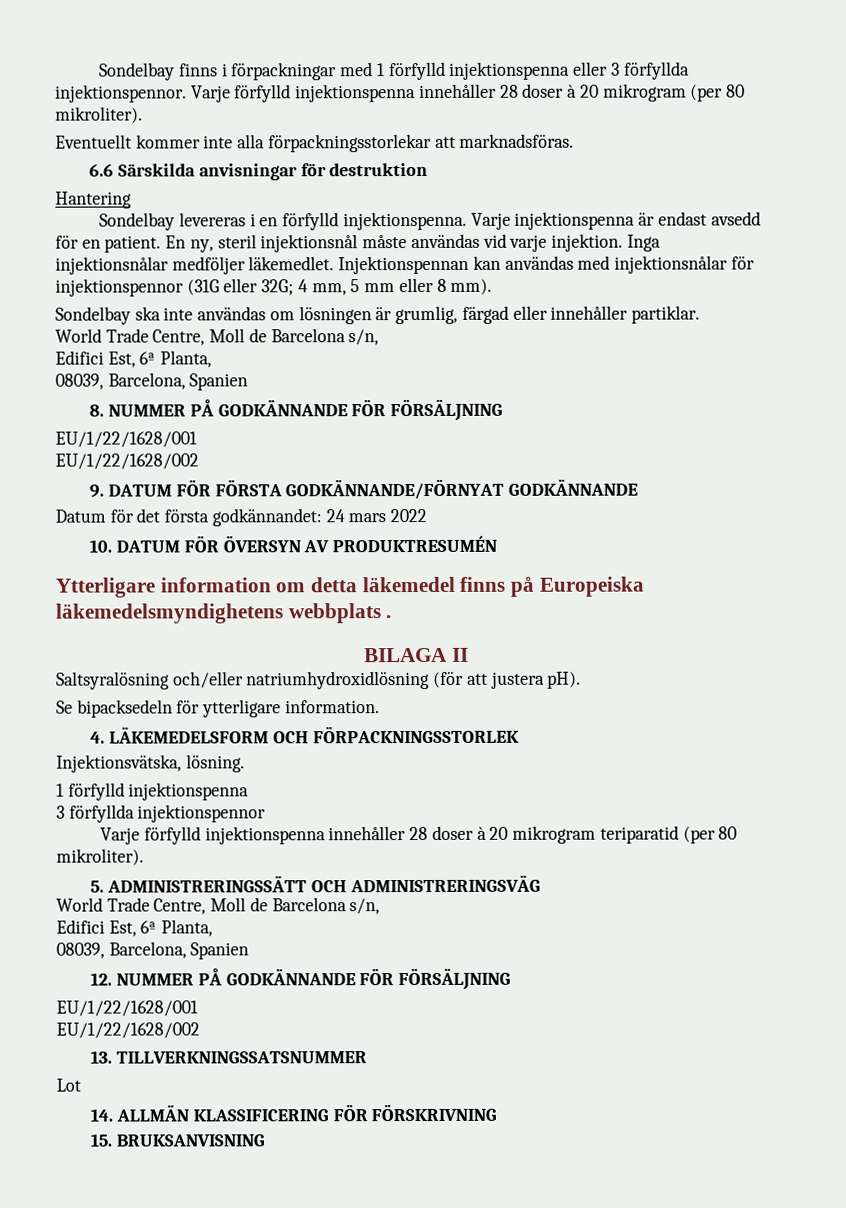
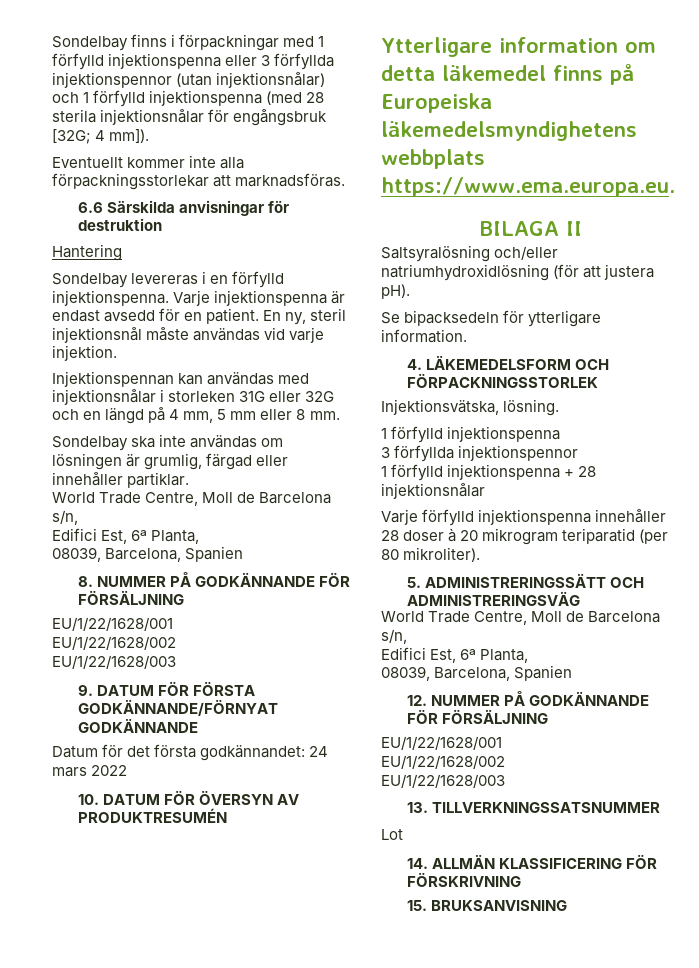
[55,83,745,103] [55,106,143,124] injektionspennor. Varje förfylld injektionspenna innehåller 28 doser à 20 mikrogram (per 80 mikroliter). -> [52,72,326,88] [52,90,325,107] [52,109,328,126] [52,129,150,144] injektionspennor (utan injektionsnålar) och 1 förfylld injektionspenna (med 28 sterila injektionsnålar för engångsbruk [32G; 4 mm]).
[626,234,661,252] [55,256,335,275] Inga injektionsnålar medföljer läkemedlet. -> (117, 353) //
[730,256,755,270] [55,278,295,297] för injektionspennor (31G eller 32G; -> [160,389,335,402] [52,407,166,424] i storleken 31G eller 32G och en längd på
[450,278,493,295] mm). -> [309,411,340,420] mm.
(199, 461) none -> [52,655,176,669] // EU/1/22/1628/003
[386,615,393,619] . -> [381,177,675,197] https://www.ema.europa.eu.
(267, 813) none -> [381,464,597,481] [381,483,485,499] // 1 förfylld injektionspenna + 28 injektionsnålar
(200, 1030) none -> [381,774,505,788] // EU/1/22/1628/003

